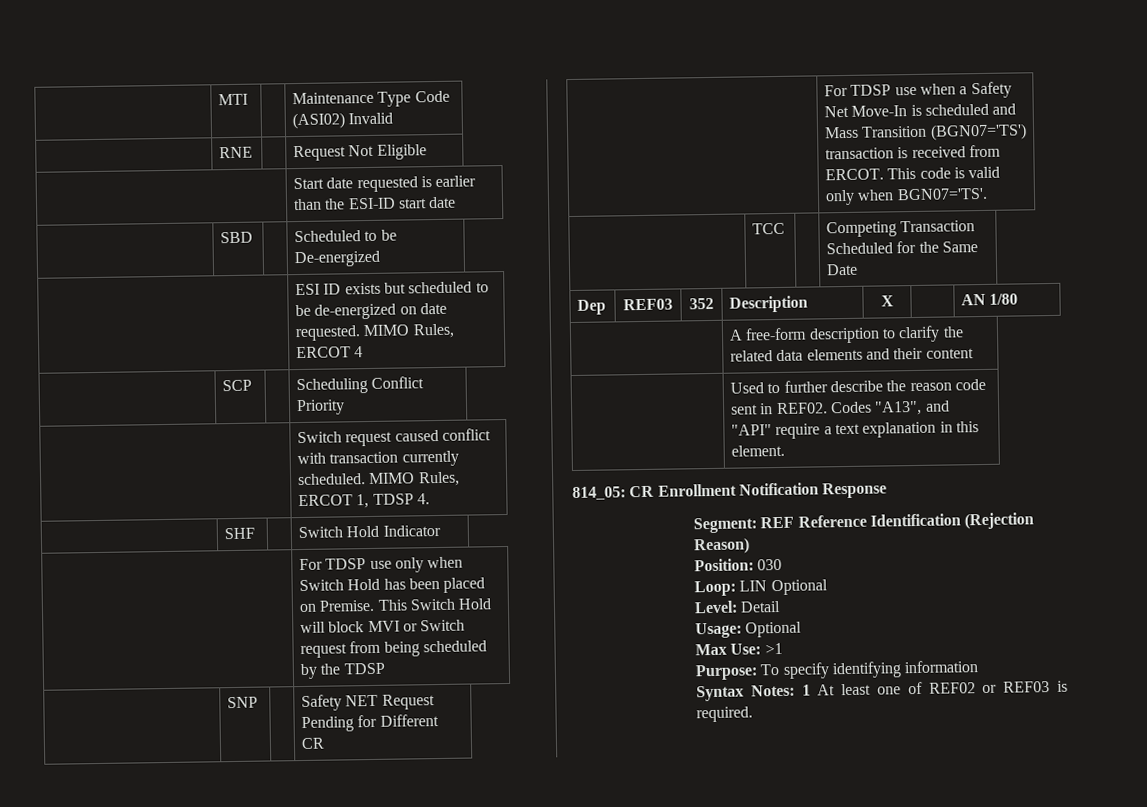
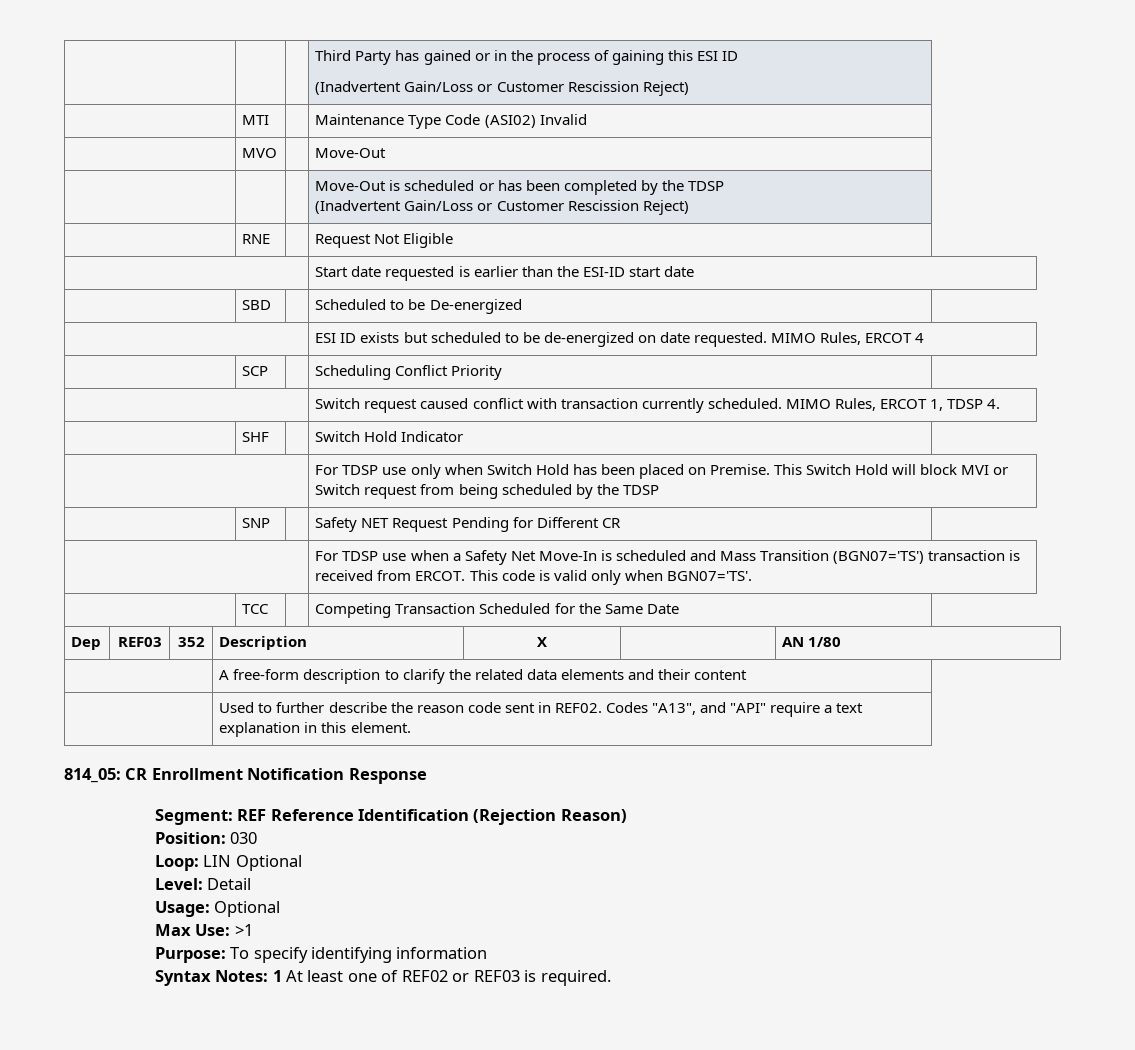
(218, 99) | -> [315,50,738,65] [315,81,689,96] | | | Third Party has gained or in the process of gaining this ESI ID // (Inadvertent Gain/Loss or Customer Rescission Reject) // |
(394, 118) none -> [242,148,278,158] [315,148,387,158] [315,180,724,195] [315,200,689,215] // | MVO | | Move-Out // | | | Move-Out is scheduled or has been completed by the TDSP // (Inadvertent Gain/Loss or Customer Rescission Reject)

